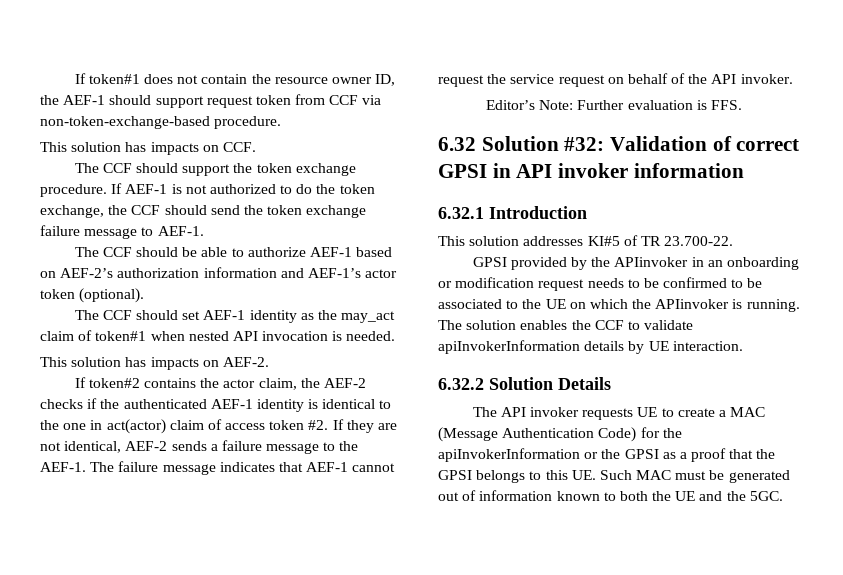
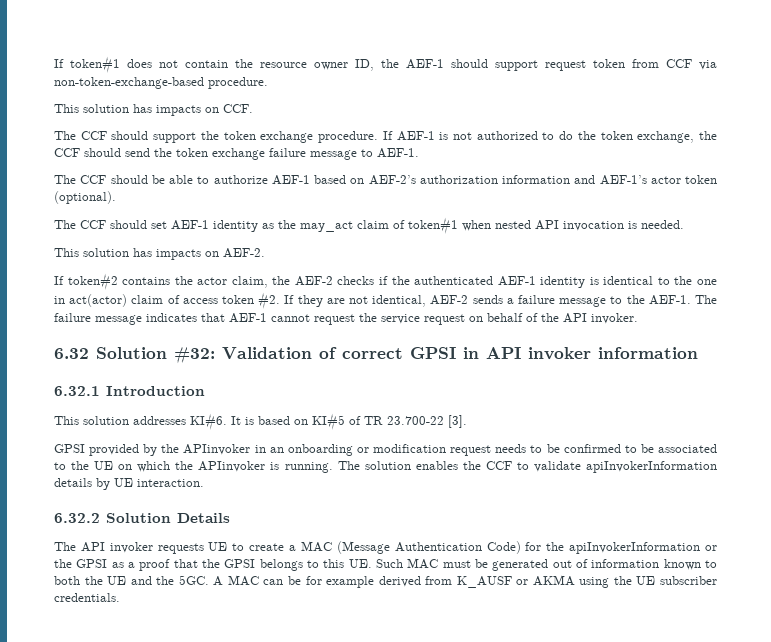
[485,100,742,110] // Editor’s Note: Further evaluation is FFS. -> (638, 318) none
(584, 241) none -> [190,413,308,430] KI#6. It is based on
[664,236,734,246] 23.700-22. -> [387,415,467,428] 23.700-22 [3].
(783, 496) none -> [213,575,717,588] [54,593,120,602] A MAC can be for example derived from K_AUSF or AKMA using the UE subscriber credentials.

